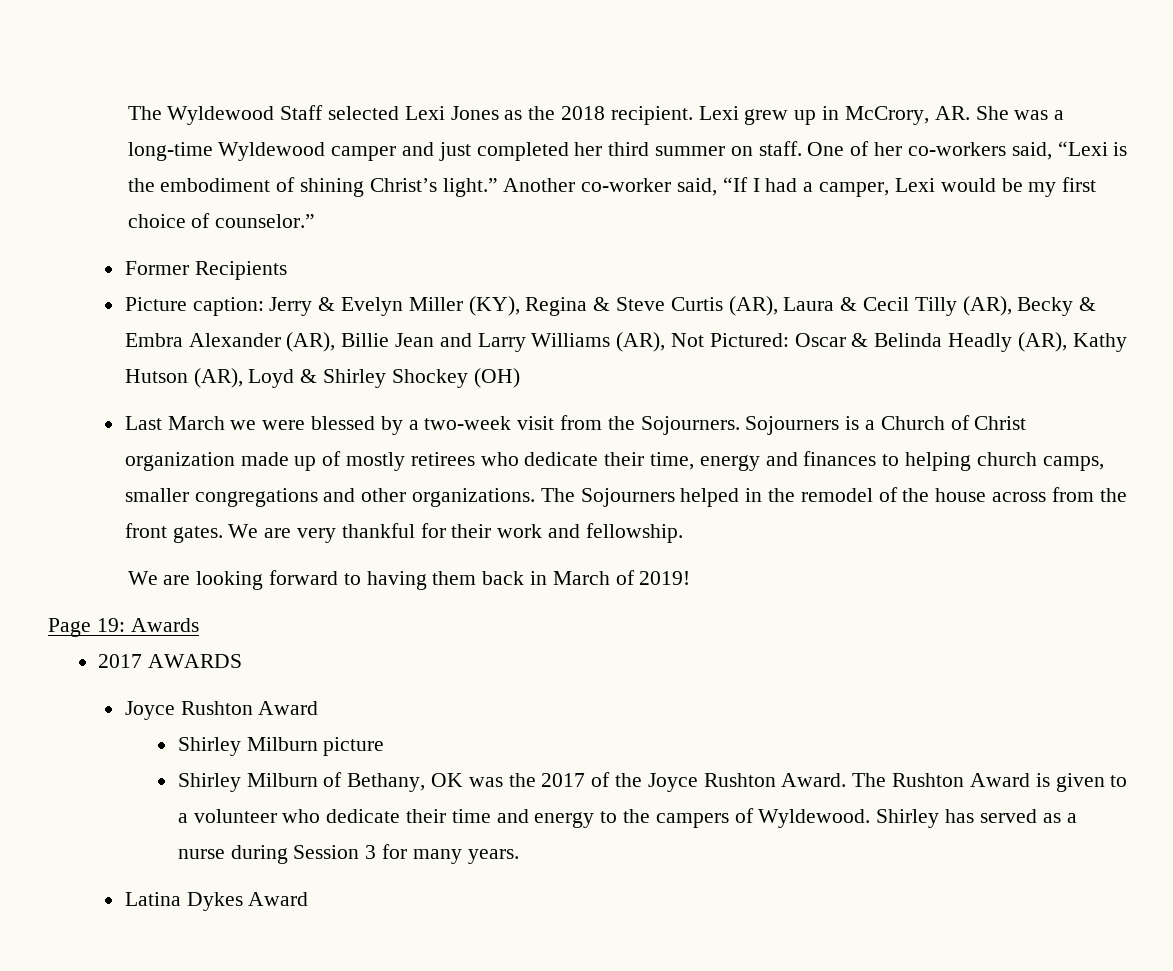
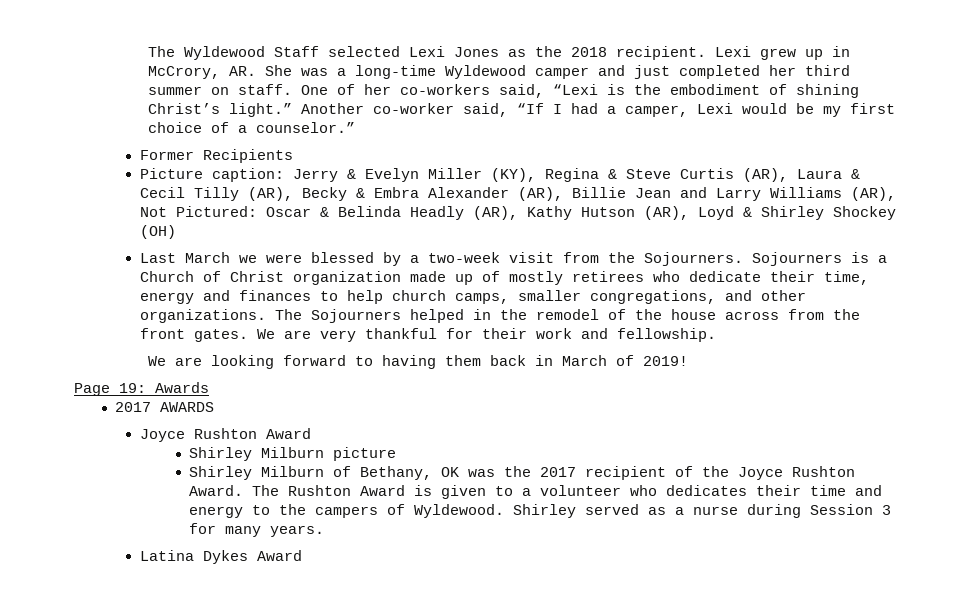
(211, 220) none -> [237,125,247,133] a
[905,452,972,471] helping -> [346,290,383,304] help
[194,488,318,507] congregations -> [589,290,716,304] congregations,
(586, 780) none -> [585,466,667,480] recipient
[326,809,401,823] dedicate -> [666,485,748,496] dedicates
[945,809,975,823] has -> (577, 511) none

